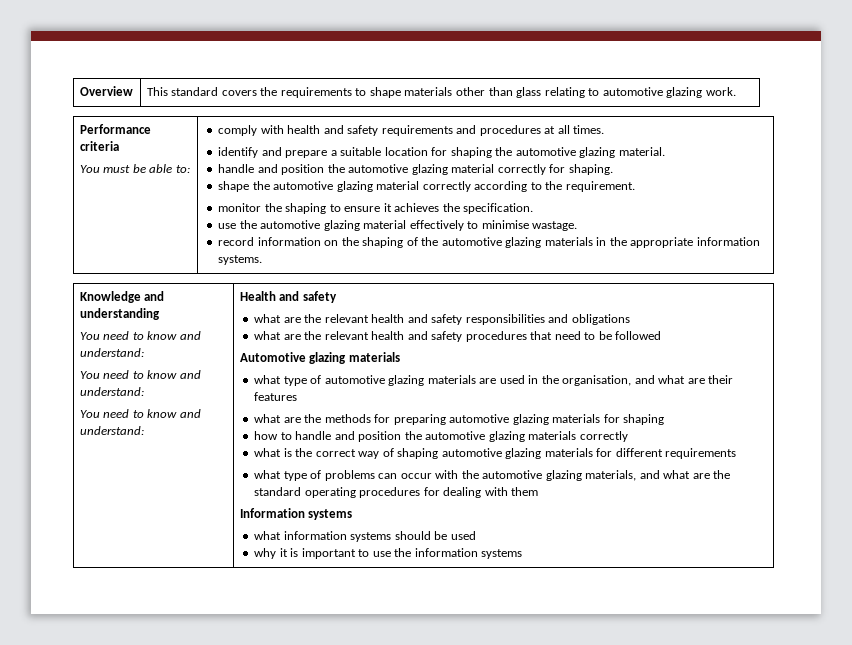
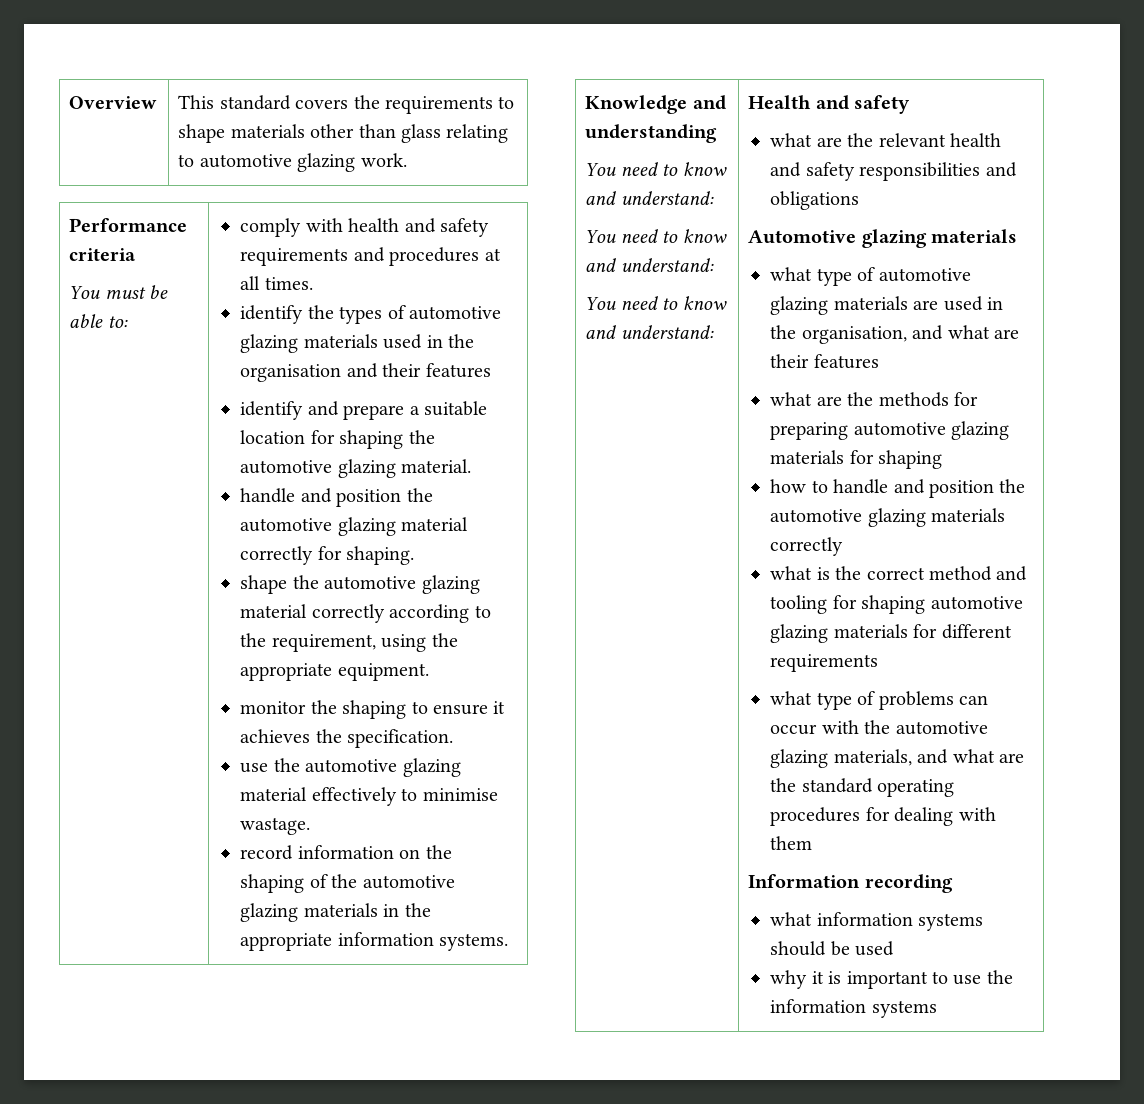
(605, 129) none -> [240,305,501,324] [240,334,474,353] [240,363,491,382] // identify the types of automotive glazing materials used in the organisation and their features
[565,181,635,192] requirement. -> [271,633,458,652] [240,663,429,681] requirement, using the appropriate equipment.
[254,331,662,342] // what are the relevant health and safety procedures that need to be followed -> (860, 200) none
[358,448,394,459] way of -> [928,566,1028,581] [770,595,857,614] method and tooling for
[308,509,353,520] systems -> [864,874,953,893] recording

